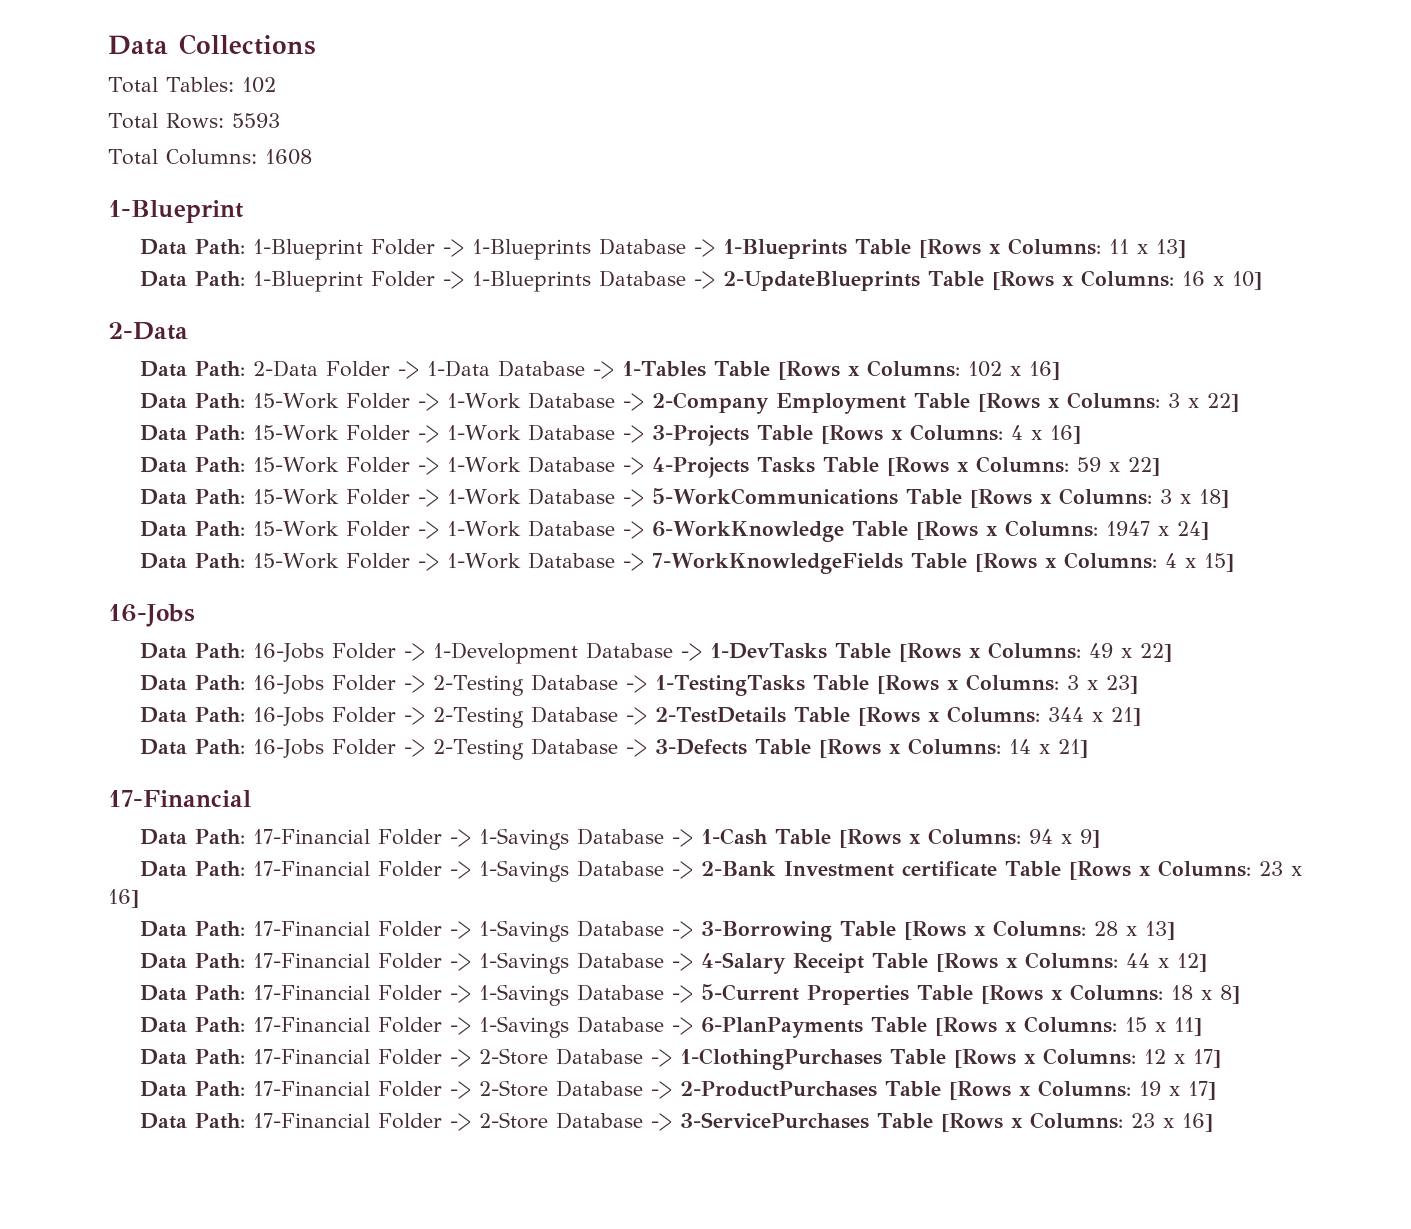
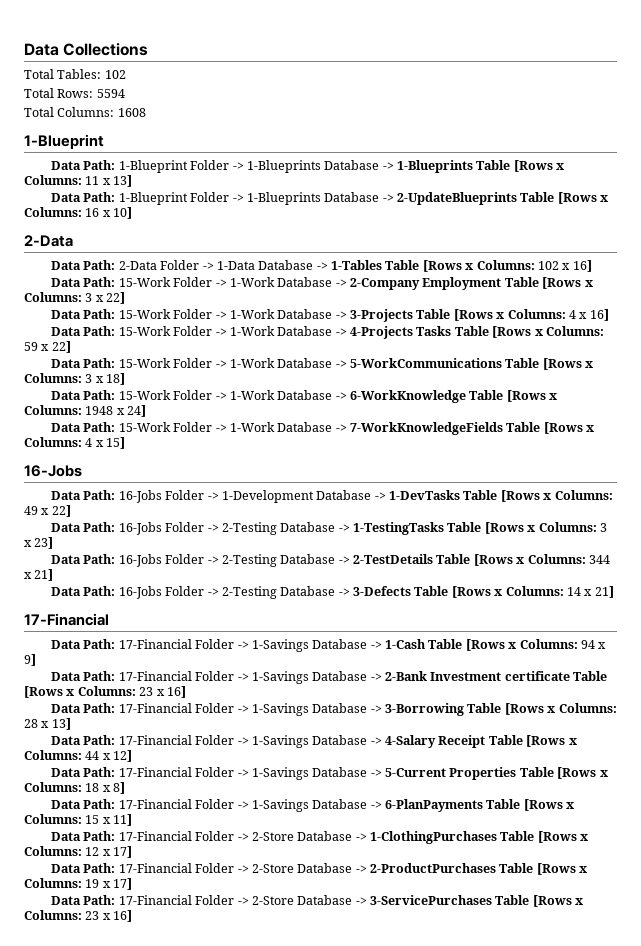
[231,113,280,128] 5593 -> [96,89,125,98] 5594
[1106,521,1151,536] 1947 -> [85,406,114,415] 1948

